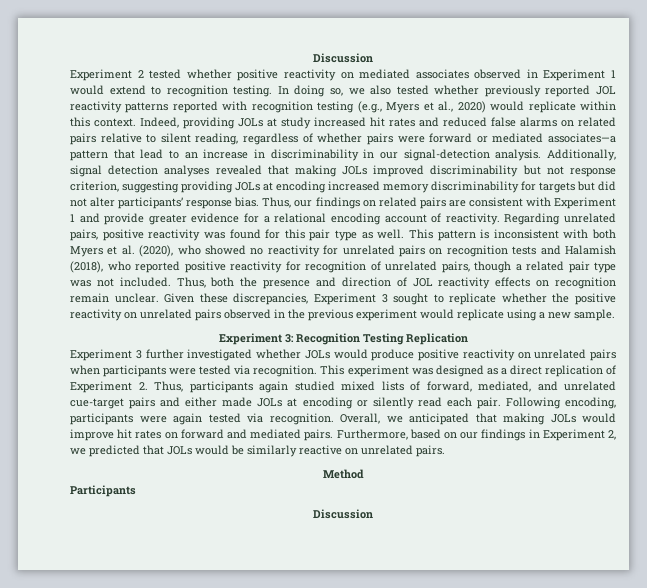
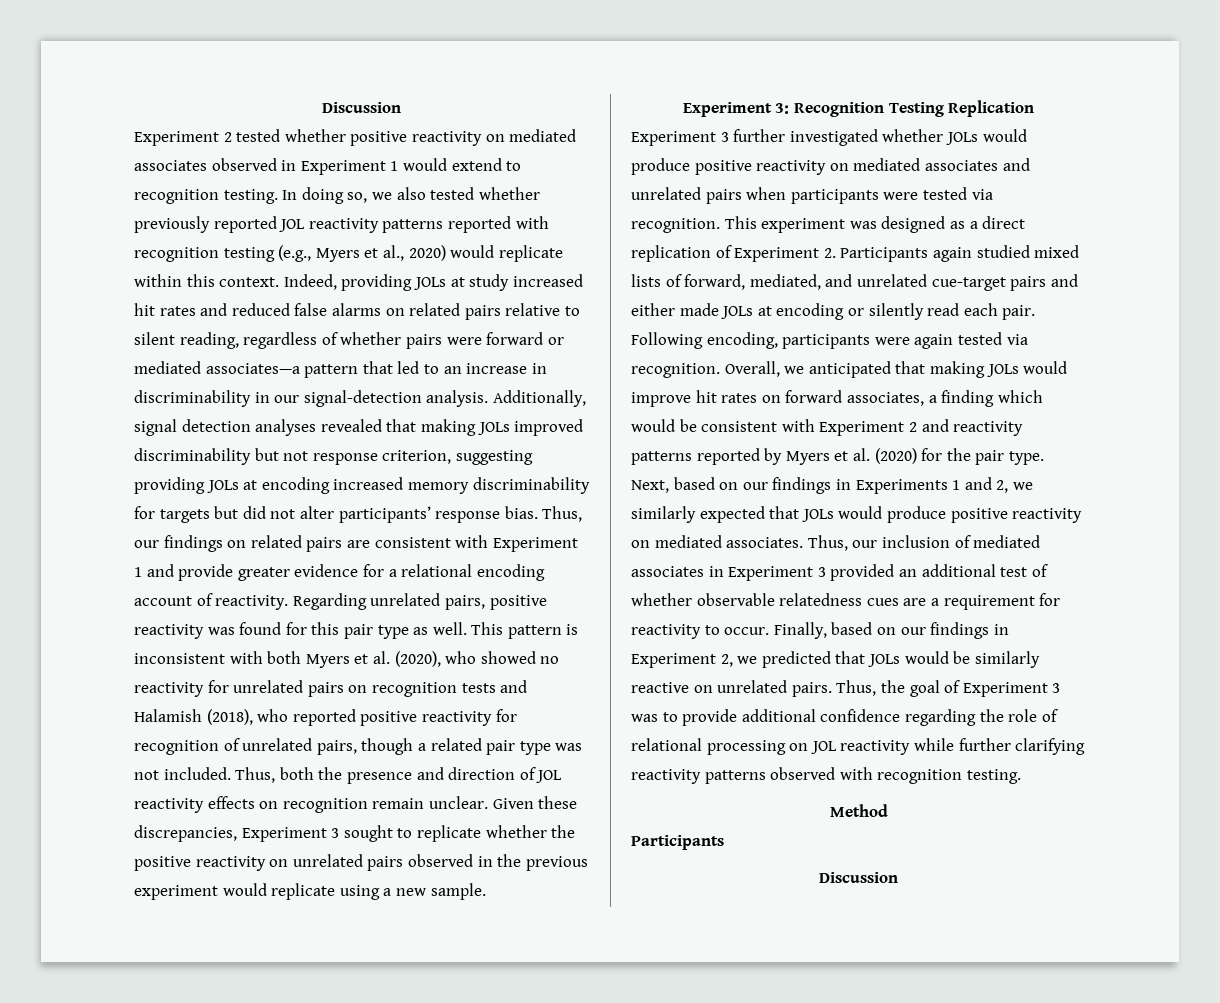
[140,149,164,159] lead -> [397,361,420,374] led
(531, 355) none -> [853,158,1030,171] mediated associates and
[154,381,253,393] Thus, participants -> [840,247,929,262] Participants
[227,429,408,441] and mediated pairs. Furthermore, -> [846,390,1043,407] [631,419,1024,436] [631,448,1044,465] [631,477,1033,494] [631,506,1083,523] [631,535,1041,551] [631,564,1048,581] [631,593,1061,610] [631,622,827,639] associates, a finding which would be consistent with Experiment 2 and reactivity patterns reported by Myers et al. (2020) for the pair type. Next, based on our findings in Experiments 1 and 2, we similarly expected that JOLs would produce positive reactivity on mediated associates. Thus, our inclusion of mediated associates in Experiment 3 provided an additional test of whether observable relatedness cues are a requirement for reactivity to occur. Finally,
(445, 451) none -> [836,680,1061,697] [631,709,1058,726] [631,738,1086,755] [631,767,1021,784] Thus, the goal of Experiment 3 was to provide additional confidence regarding the role of relational processing on JOL reactivity while further clarifying reactivity patterns observed with recognition testing.

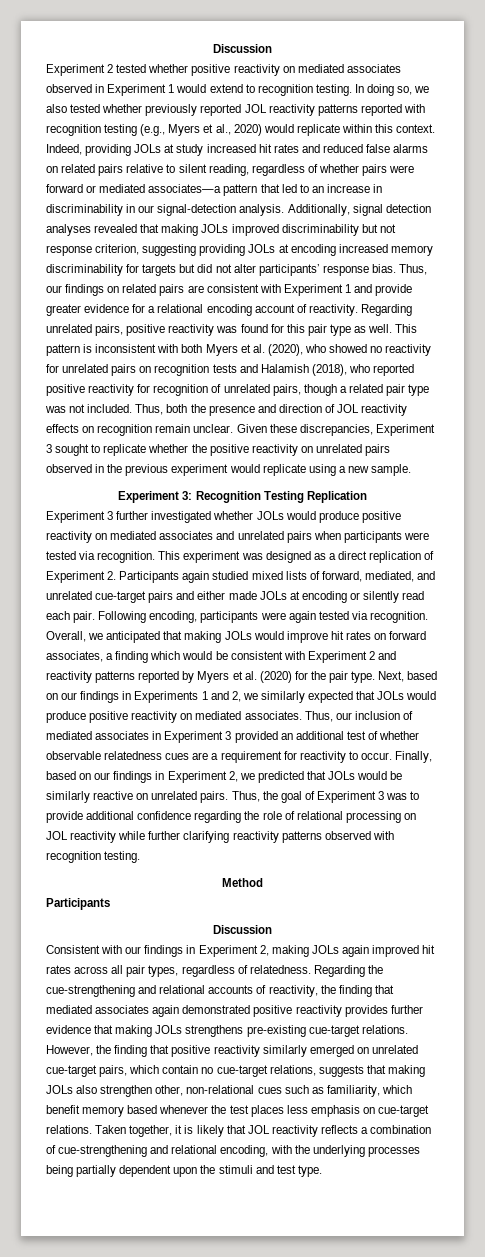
(898, 877) none -> [46,945,436,957] [46,965,383,977] [46,985,394,997] [46,1005,423,1017] [46,1025,408,1037] [46,1045,418,1057] [46,1065,425,1077] [46,1085,412,1097] [46,1105,430,1117] [46,1125,432,1137] [46,1145,420,1157] [46,1165,322,1177] // Consistent with our findings in Experiment 2, making JOLs again improved hit rates across all pair types, regardless of relatedness. Regarding the cue-strengthening and relational accounts of reactivity, the finding that mediated associates again demonstrated positive reactivity provides further evidence that making JOLs strengthens pre-existing cue-target relations. However, the finding that positive reactivity similarly emerged on unrelated cue-target pairs, which contain no cue-target relations, suggests that making JOLs also strengthen other, non-relational cues such as familiarity, which benefit memory based whenever the test places less emphasis on cue-target relations. Taken together, it is likely that JOL reactivity reflects a combination of cue-strengthening and relational encoding, with the underlying processes being partially dependent upon the stimuli and test type.

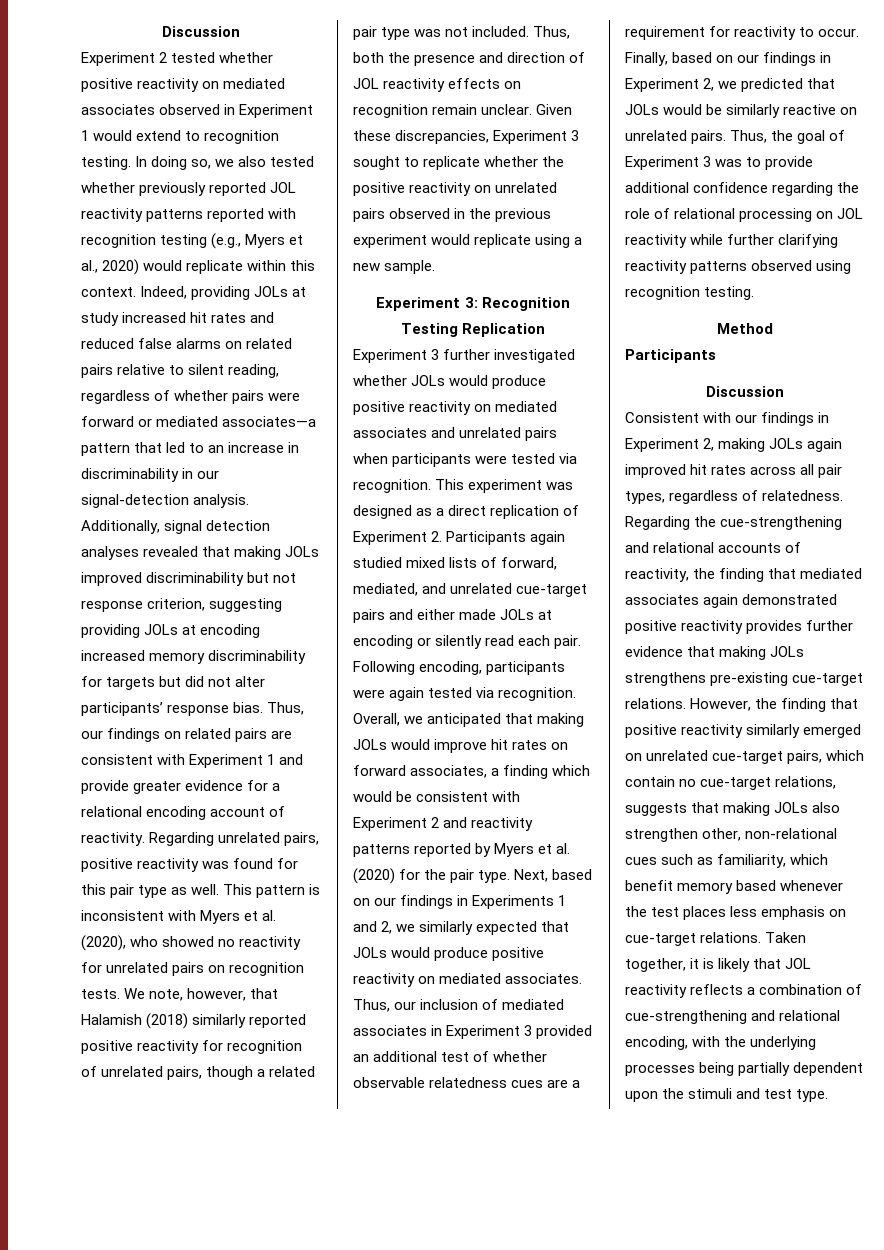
[181,344,203,353] both -> (197, 915) none
[212,364,370,376] tests and Halamish (2018), who -> [81,988,279,1001] [81,1013,247,1029] tests. We note, however, that Halamish (2018) similarly
[372,831,394,840] with -> [816,260,852,274] using

